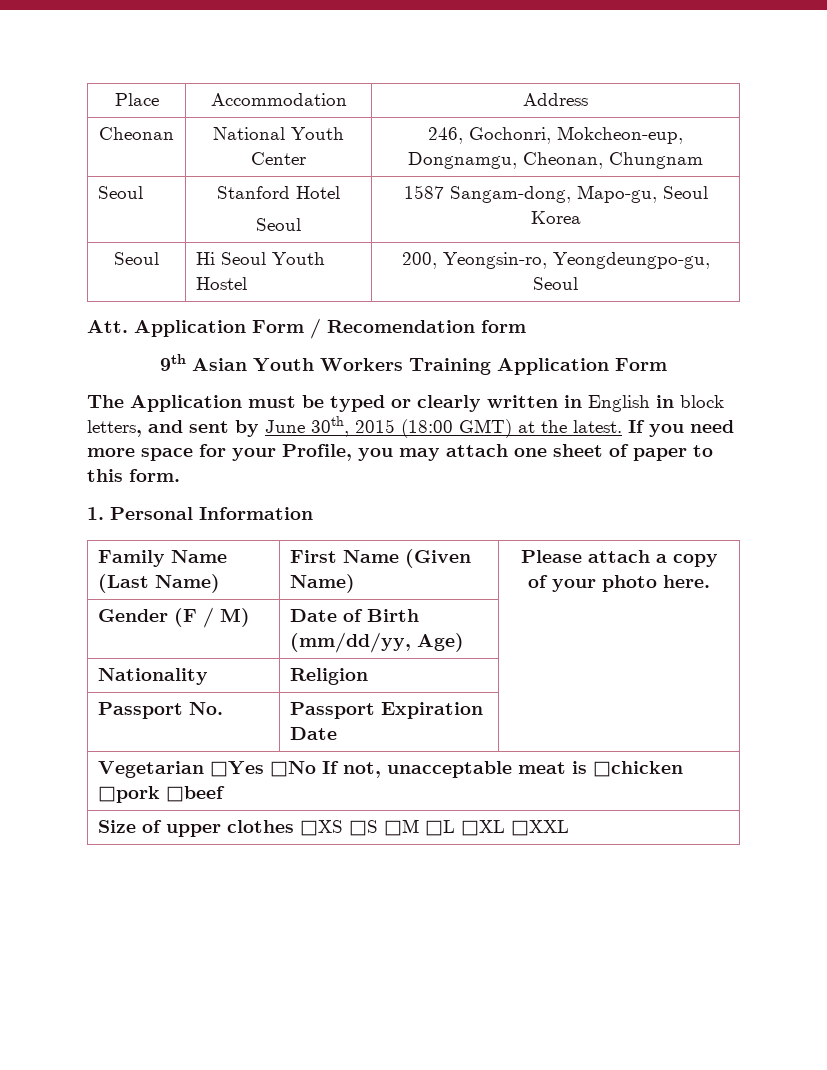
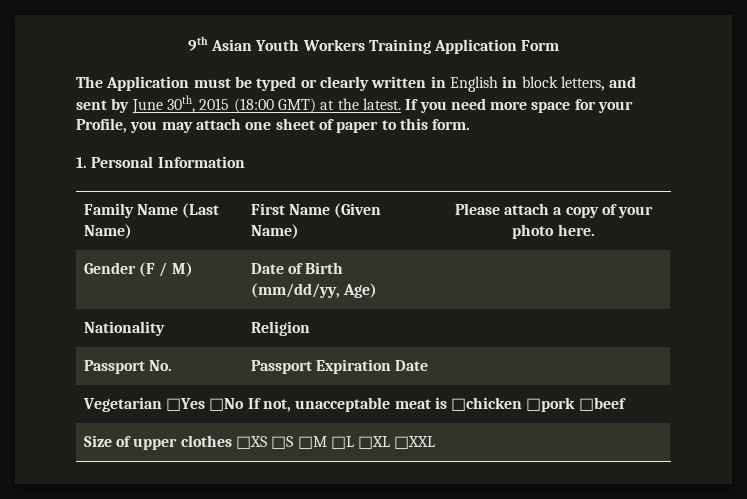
[114,93,159,106] [210,93,347,106] [523,93,588,106] [99,127,174,140] [213,127,344,140] [251,152,306,165] [428,126,683,144] [408,152,703,169] [98,186,144,199] [217,186,340,199] [256,218,301,231] [403,185,708,203] [530,211,581,224] [114,252,159,265] [196,252,326,265] [196,277,248,290] [401,252,710,269] [533,277,578,290] [87,318,526,339] Place | Accommodation | Address // Cheonan | National Youth Center | 246, Gochonri, Mokcheon-eup, Dongnamgu, Cheonan, Chungnam // Seoul | Stanford Hotel // Seoul | 1587 Sangam-dong, Mapo-gu, Seoul Korea // Seoul | Hi Seoul Youth Hostel | 200, Yeongsin-ro, Yeongdeungpo-gu, Seoul // Att. Application Form / Recomendation form // -> (187, 43) none

